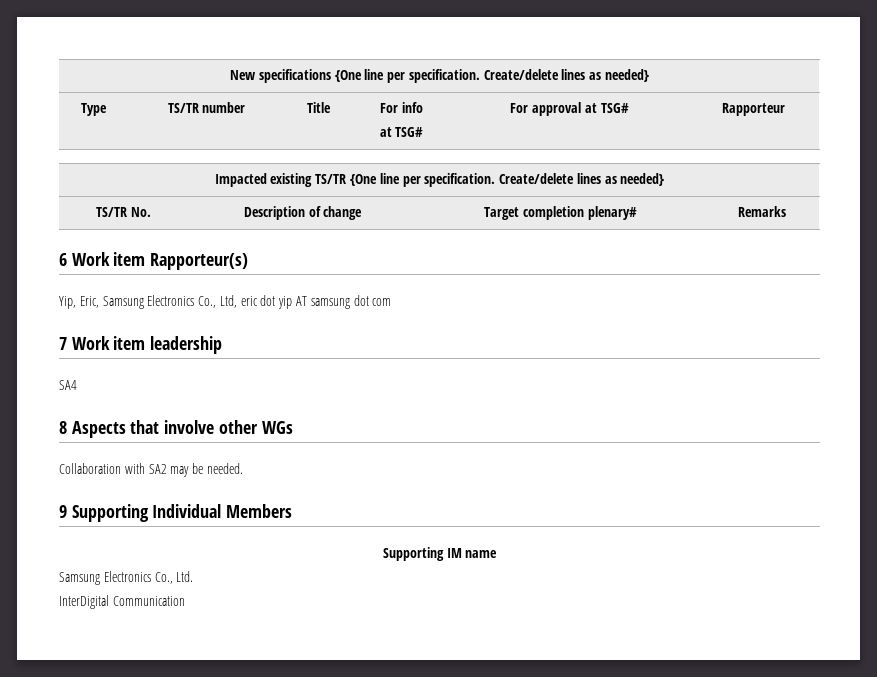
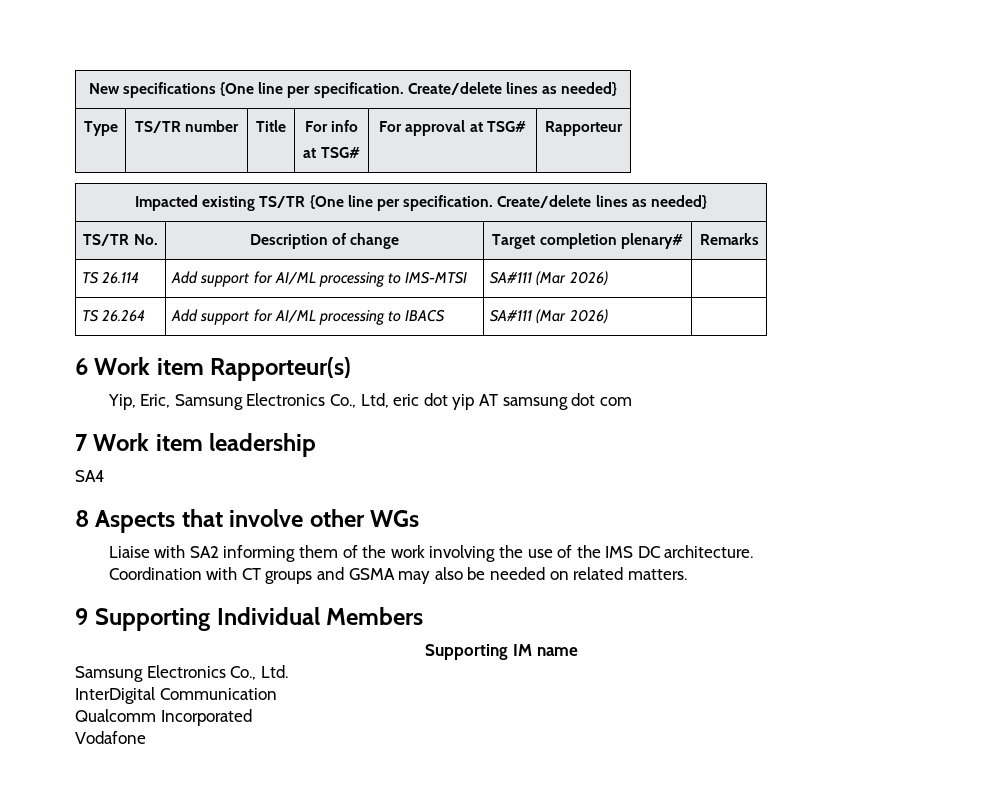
(786, 211) none -> [82,271,140,284] [171,271,468,287] [490,271,608,286] [82,309,146,322] [171,309,446,325] [490,309,608,324] // TS 26.114 | Add support for AI/ML processing to IMS-MTSI | SA#111 (Mar 2026) | // TS 26.264 | Add support for AI/ML processing to IBACS | SA#111 (Mar 2026) |
[59,463,121,474] Collaboration -> [108,546,150,558] Liaise
[170,463,243,477] may be needed. -> [223,545,754,562] [108,567,687,584] informing them of the work involving the use of the IMS DC architecture. // Coordination with CT groups and GSMA may also be needed on related matters.
(185, 601) none -> [75,709,252,726] [75,731,146,744] // Qualcomm Incorporated // Vodafone

